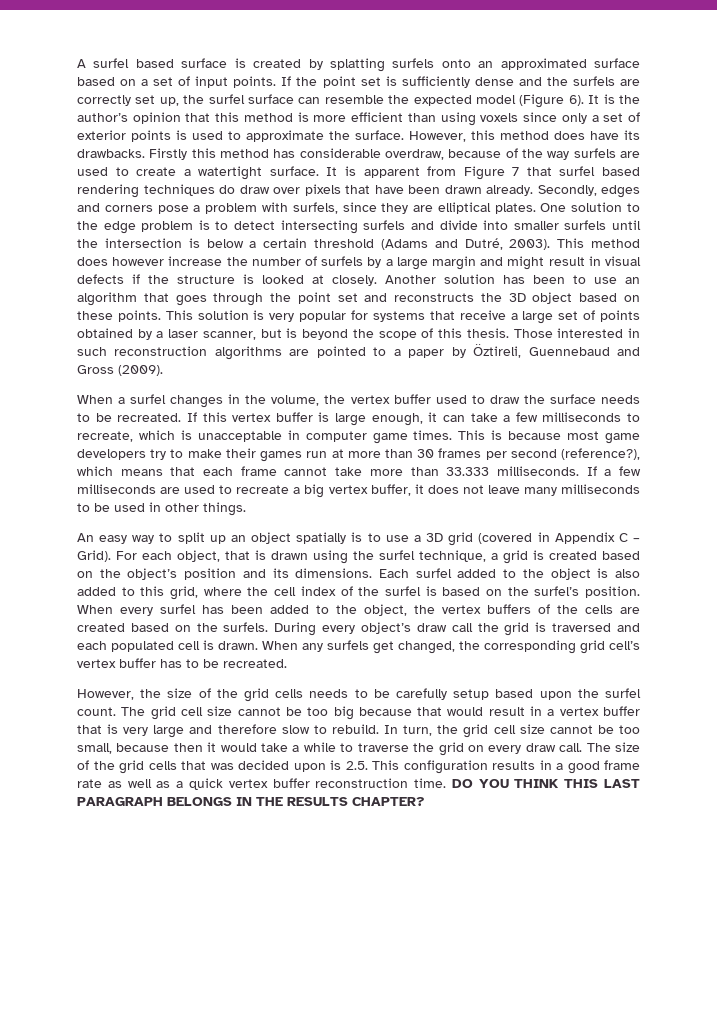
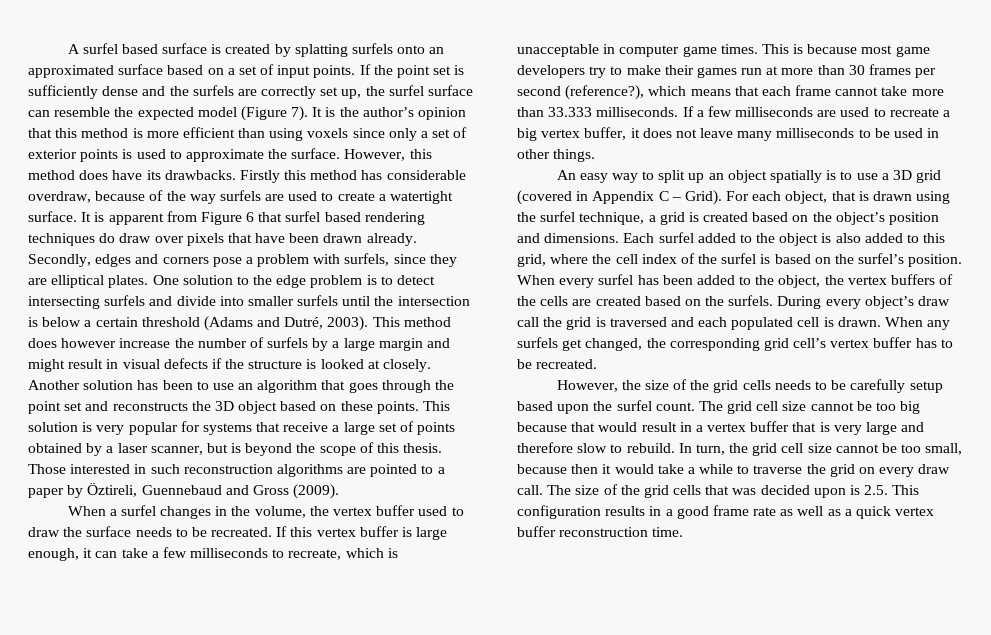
[568,95,584,106] 6). -> [291,106,309,121] 7).
[512,167,520,176] 7 -> [246,212,255,222] 6
[272,568,289,578] its -> (540, 238) none
[451,779,640,788] [77,797,425,806] DO YOU THINK THIS LAST PARAGRAPH BELONGS IN THE RESULTS CHAPTER? -> (684, 532) none

